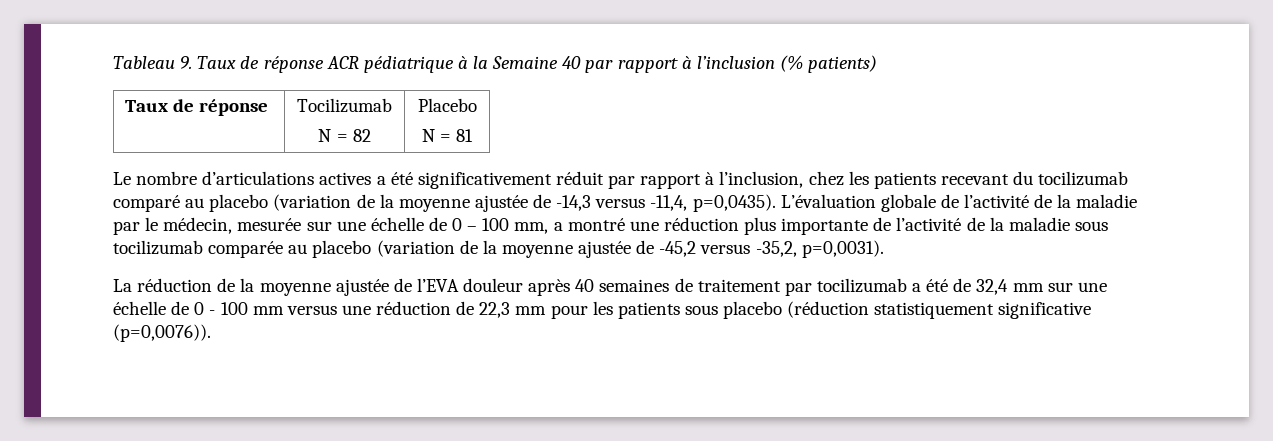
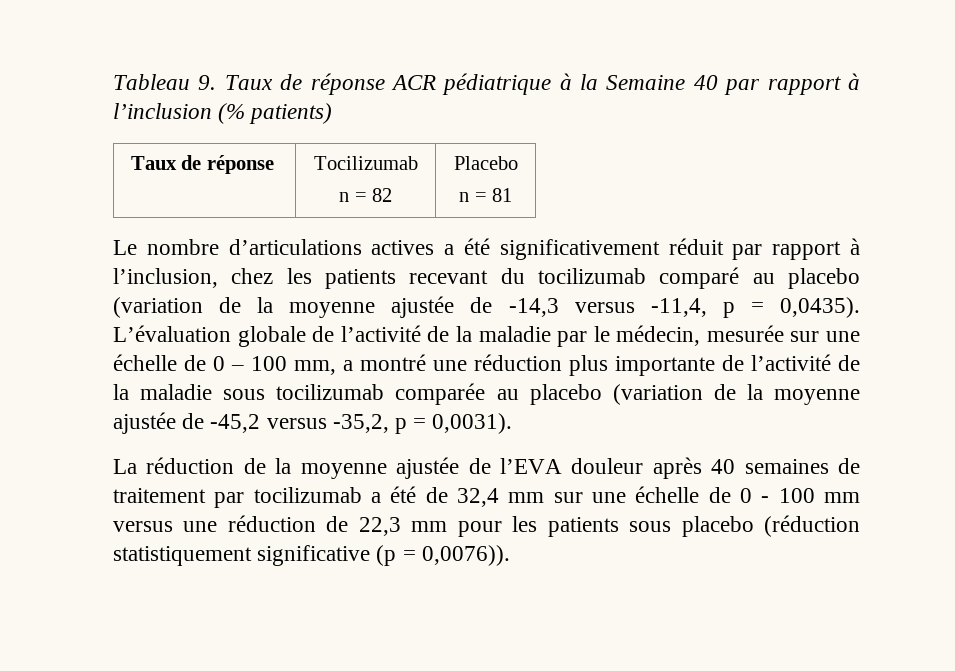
[318,129,332,142] N -> [338,192,349,202] n
[421,129,435,142] N -> [458,192,469,202] n
[692,194,776,212] p=0,0435). -> [722,297,860,318] p = 0,0435).
[801,240,884,258] p=0,0031). -> [395,413,513,434] p = 0,0031).
[113,324,211,342] (p=0,0076)). -> [376,545,510,566] (p = 0,0076)).

